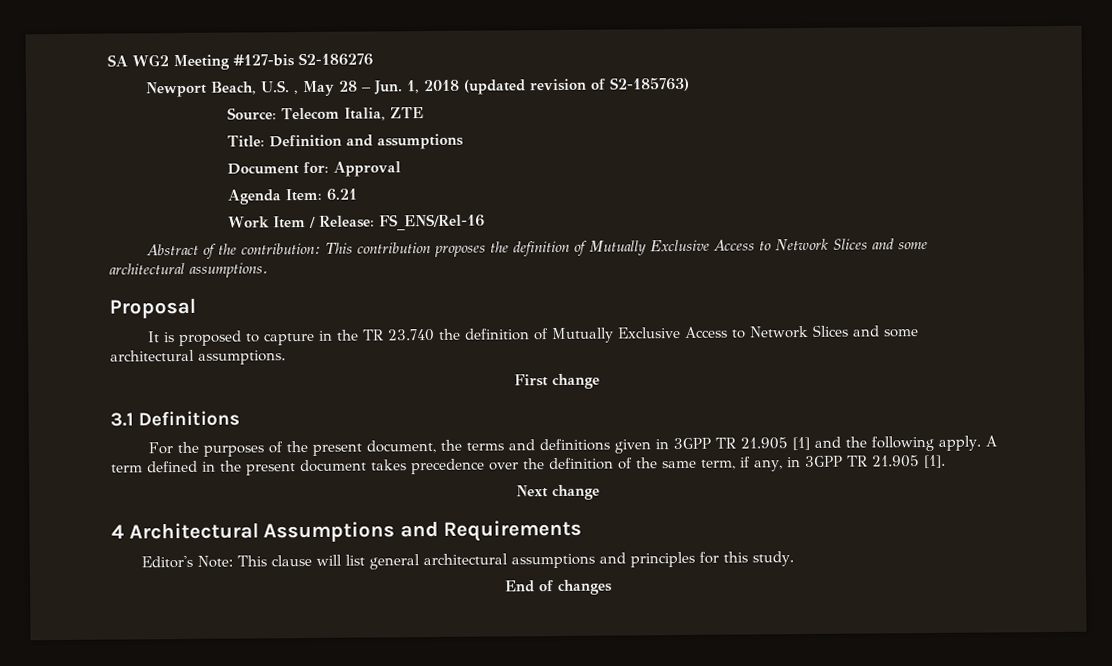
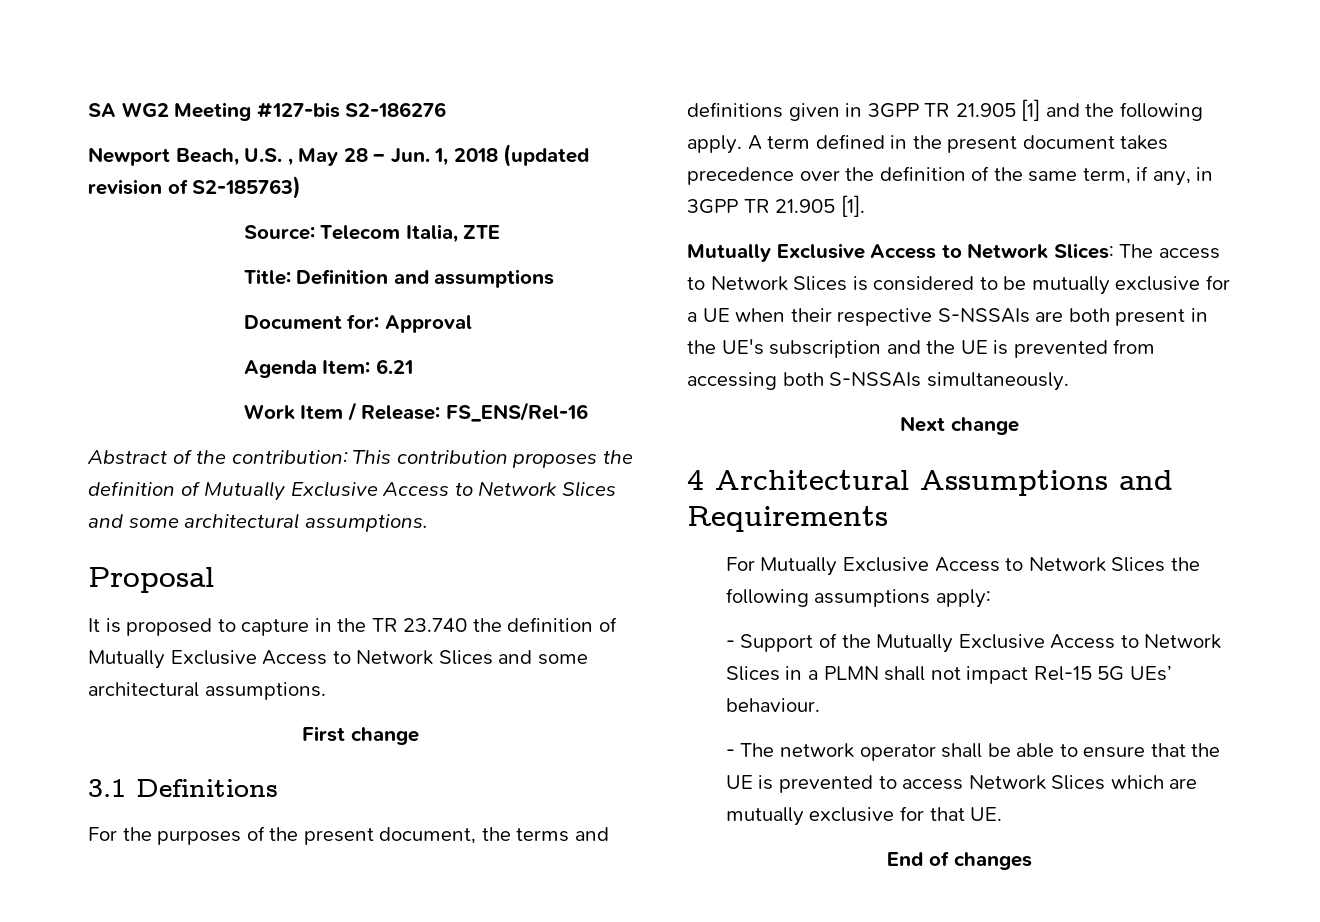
(946, 461) none -> [687,243,1220,262] [687,275,1230,295] [687,308,1208,326] [687,339,1156,358] [687,372,1069,391] // Mutually Exclusive Access to Network Slices: The access to Network Slices is considered to be mutually exclusive for a UE when their respective S-NSSAIs are both present in the UE's subscription and the UE is prevented from accessing both S-NSSAIs simultaneously.
[140,551,794,570] Editor's Note: This clause will list general architectural assumptions and principles for this study. -> [725,557,1200,576] [725,588,991,608] [725,633,1222,653] [725,665,1172,684] [725,698,820,712] [725,743,1221,761] [725,775,1198,793] [725,806,1003,826] For Mutually Exclusive Access to Network Slices the following assumptions apply: // - Support of the Mutually Exclusive Access to Network Slices in a PLMN shall not impact Rel-15 5G UEs’ behaviour. // - The network operator shall be able to ensure that the UE is prevented to access Network Slices which are mutually exclusive for that UE.

